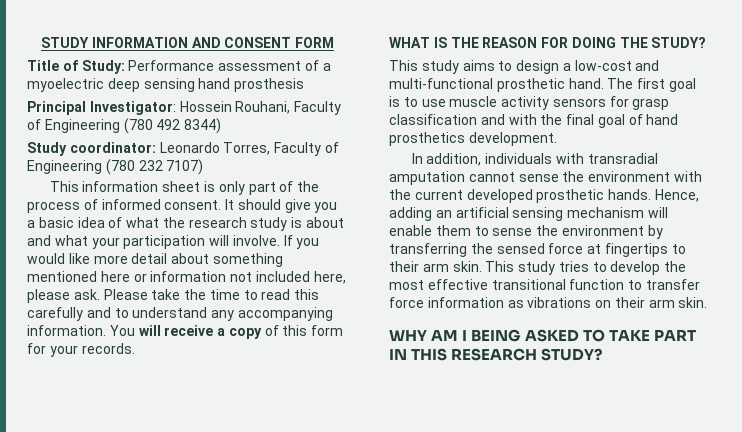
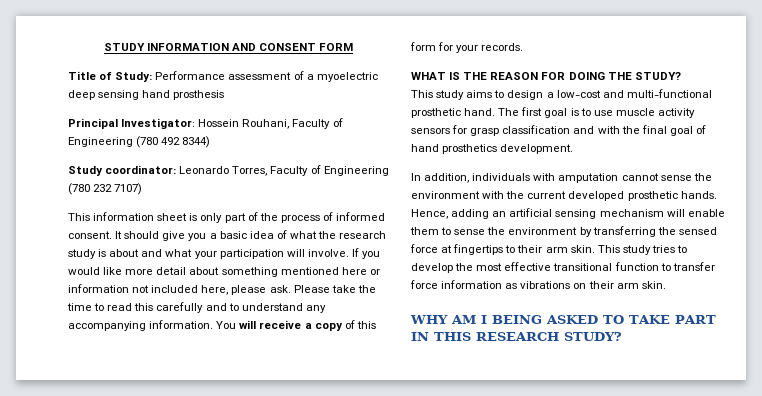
[587,153,658,164] transradial -> (556, 177) none

